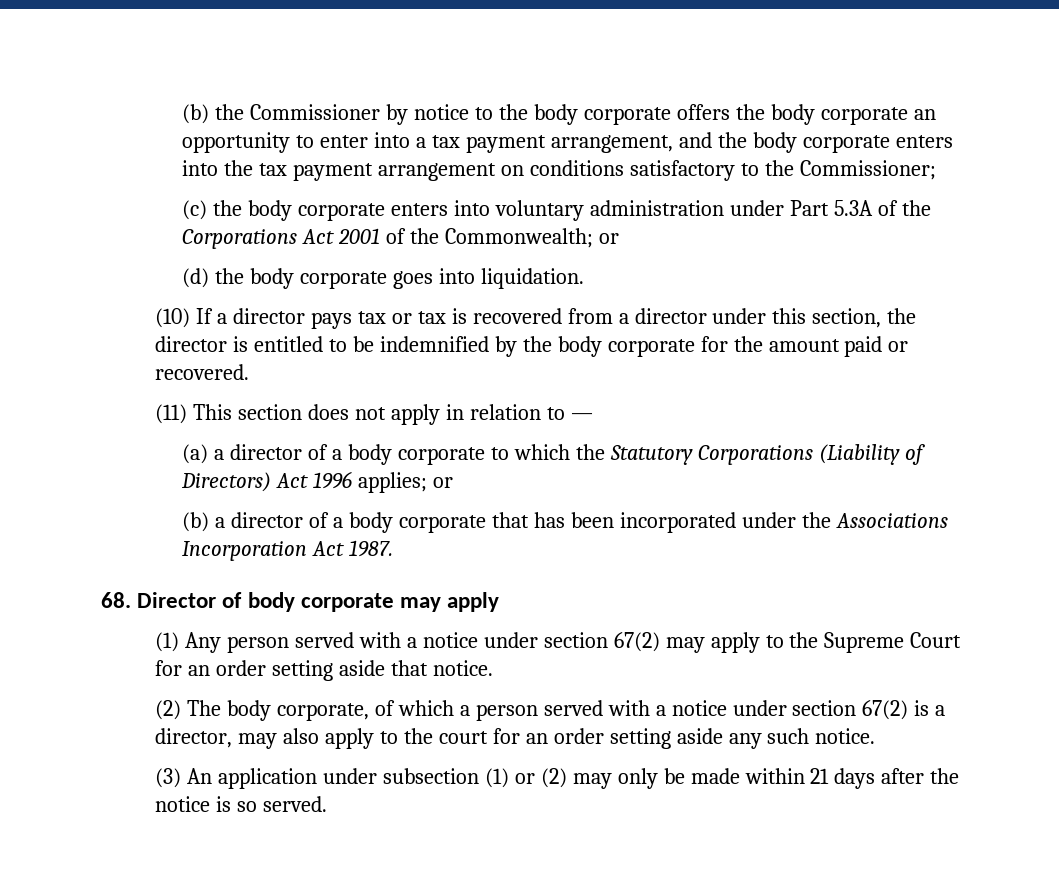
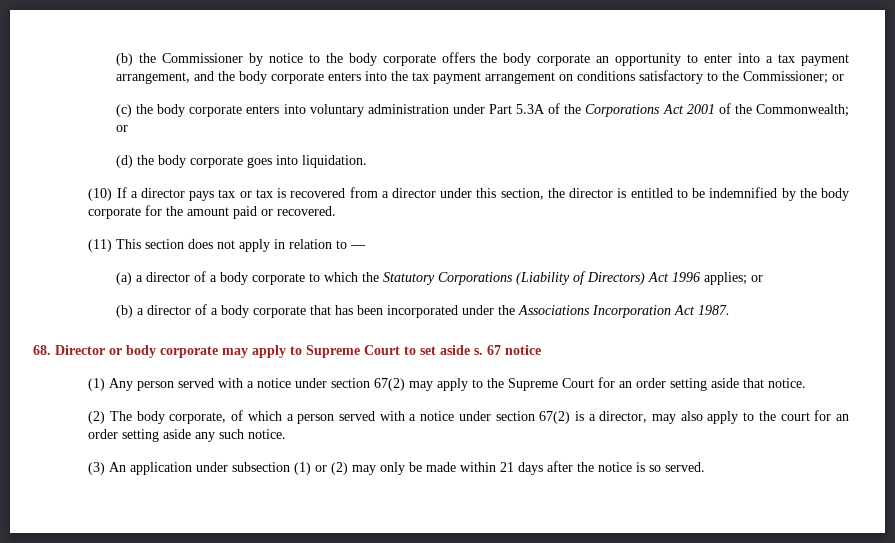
(936, 170) none -> [831,74,844,81] or
[222,592,243,608] of -> [109,348,122,355] or
(500, 602) none -> [290,345,541,358] to Supreme Court to set aside s. 67 notice

